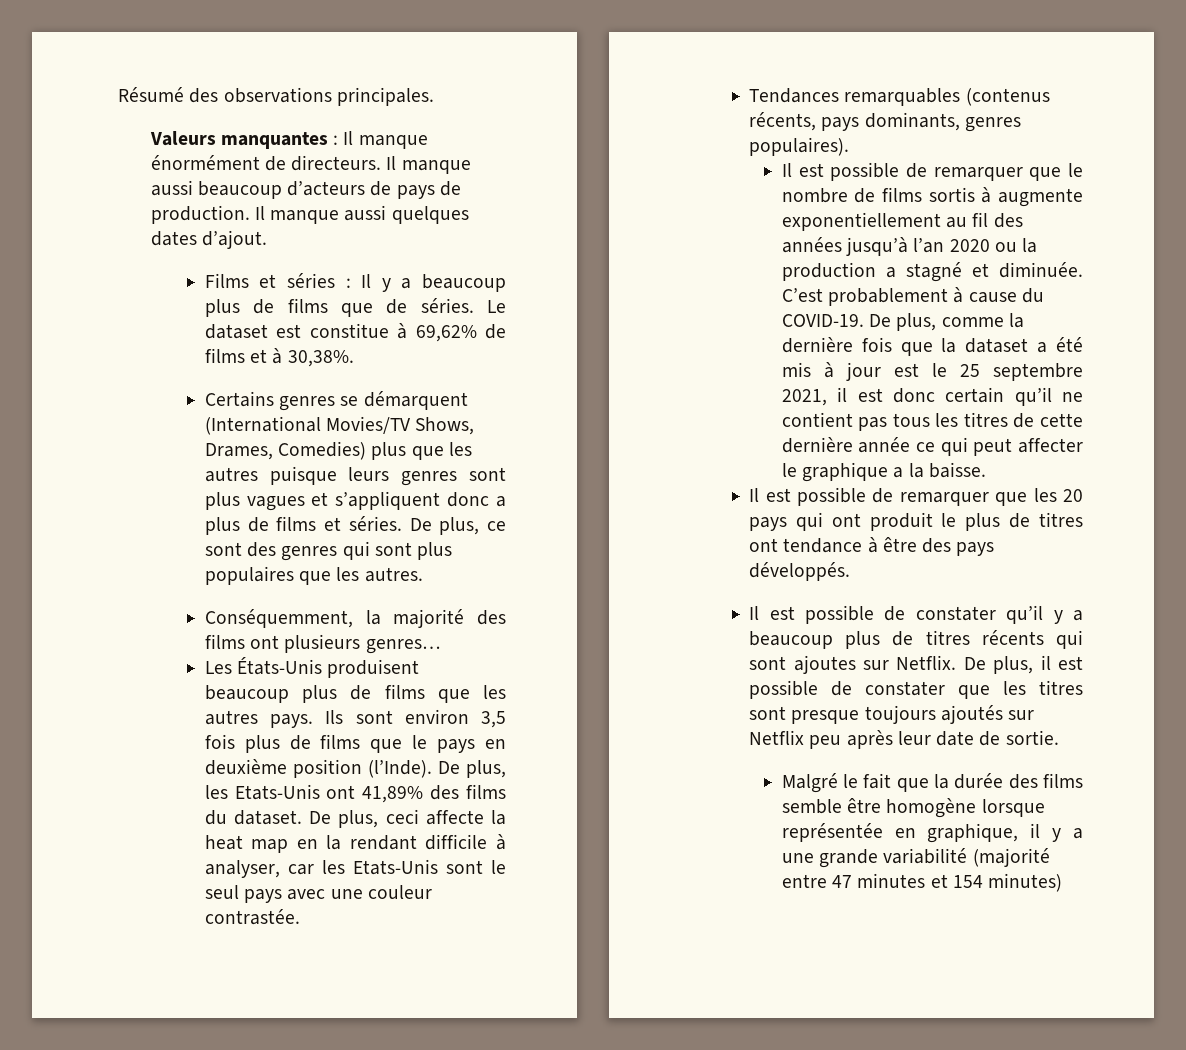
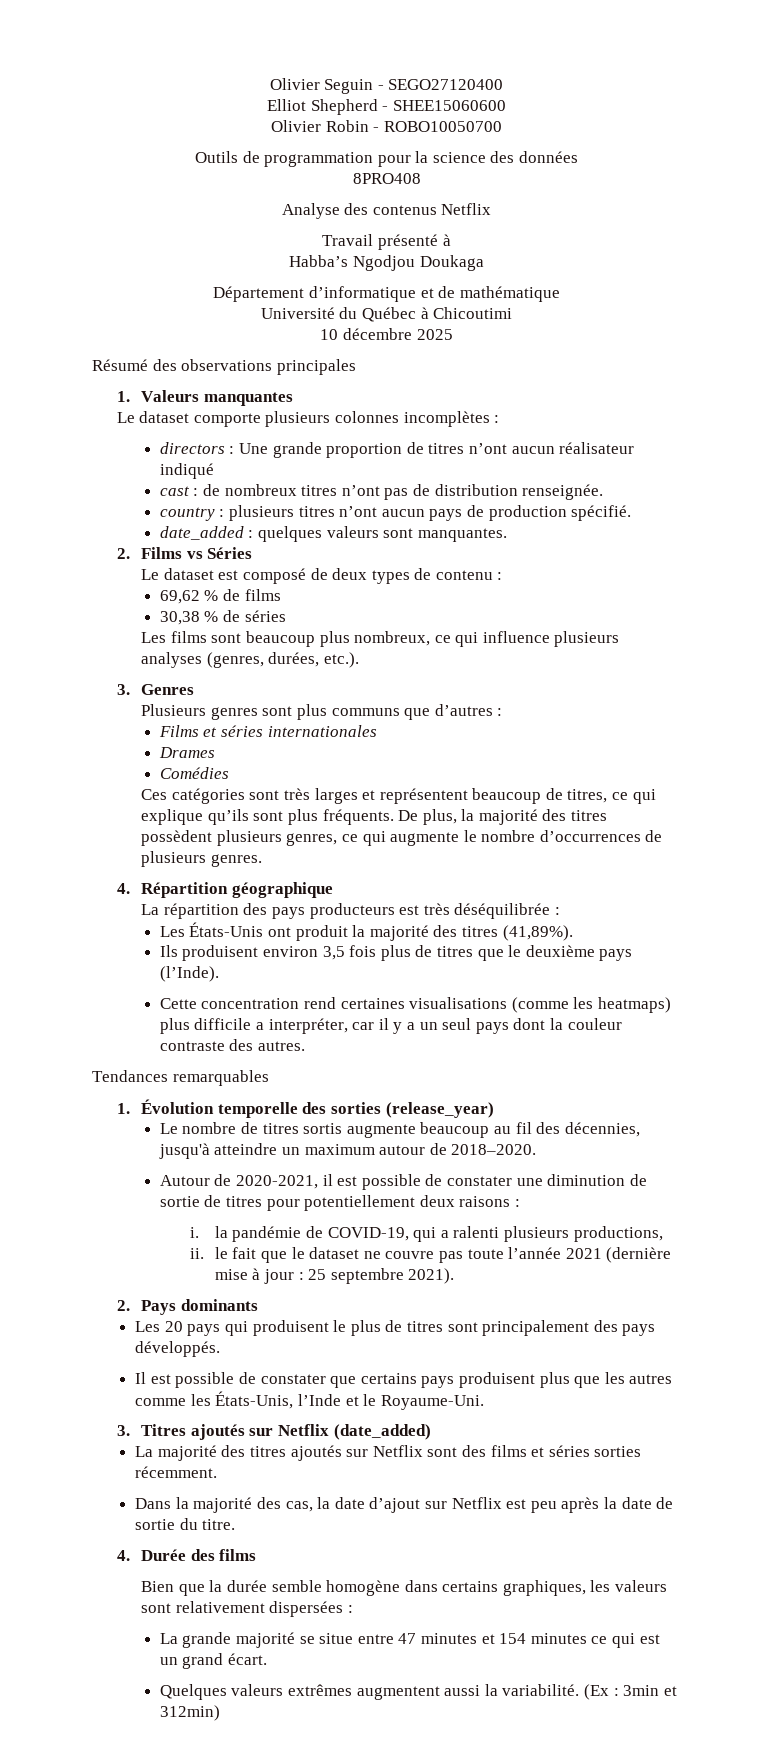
(118, 94) none -> [269,78,504,94] [267,99,506,115] [271,120,502,132] [194,151,579,167] [352,173,421,184] [281,203,492,219] [322,234,451,250] [289,255,484,271] [213,286,560,302] [260,307,513,322] [320,328,453,340] Olivier Seguin - SEGO27120400 // Elliot Shepherd - SHEE15060600 // Olivier Robin - ROBO10050700 // Outils de programmation pour la science des données // 8PRO408 // Analyse des contenus Netflix // Travail présenté à // Habba’s Ngodjou Doukaga // Département d’informatique et de mathématique // Université du Québec à Chicoutimi // 10 décembre 2025 //
[336,87,434,106] principales. // -> [276,359,356,375] [116,391,130,402] principales // 1.
[333,131,428,149] [150,155,471,174] [150,180,462,199] [150,205,469,224] [150,230,267,249] [204,273,506,292] [204,298,506,317] [204,323,506,342] [204,348,354,367] [204,391,468,411] [204,416,475,435] [204,441,472,460] [204,466,507,486] [204,491,507,511] [204,516,506,535] [204,541,453,561] [204,566,423,585] [204,609,507,628] [204,634,440,654] [204,657,420,678] [204,684,507,703] [204,710,393,728] : Il manque énormément de directeurs. Il manque aussi beaucoup d’acteurs de pays de production. Il manque aussi quelques dates d’ajout. // Films et séries : Il y a beaucoup plus de films que de séries. Le dataset est constitue à 69,62% de films et à 30,38%. // Certains genres se démarquent (International Movies/TV Shows, Drames, Comedies) plus que les autres puisque leurs genres sont plus vagues et s’appliquent donc a plus de films et séries. De plus, ce sont des genres qui sont plus populaires que les autres. // Conséquemment, la majorité des films ont plusieurs genres… // Les États-Unis produisent beaucoup plus de films que les autres pays. Ils sont -> [116,411,500,427] [159,442,635,458] [159,463,214,479] [159,484,604,500] [159,505,632,521] [159,526,507,542] [116,547,253,559] [141,568,503,584] [159,589,281,604] [159,610,286,625] [141,631,620,647] [141,652,359,668] [116,684,195,695] [141,704,503,720] [158,725,377,737] [158,747,215,758] [159,767,229,779] [141,788,656,804] [141,809,608,825] [141,830,663,846] [141,851,262,867] [116,882,333,898] [141,903,560,919] [159,922,573,941] [159,945,259,961] // Le dataset comporte plusieurs colonnes incomplètes : // directors : Une grande proportion de titres n’ont aucun réalisateur indiqué // cast : de nombreux titres n’ont pas de distribution renseignée. // country : plusieurs titres n’ont aucun pays de production spécifié. // date_added : quelques valeurs sont manquantes. // 2. Films vs Séries // Le dataset est composé de deux types de contenu : // 69,62 % de films // 30,38 % de séries // Les films sont beaucoup plus nombreux, ce qui influence plusieurs analyses (genres, durées, etc.). // 3. Genres // Plusieurs genres sont plus communs que d’autres : // Films et séries internationales // Drames // Comédies // Ces catégories sont très larges et représentent beaucoup de titres, ce qui explique qu’ils sont plus fréquents. De plus, la majorité des titres possèdent plusieurs genres, ce qui augmente le nombre d’occurrences de plusieurs genres. // 4. Répartition géographique // La répartition des pays producteurs est très déséquilibrée : // Les États-Unis ont produit la majorité des titres (41,89%). // Ils produisent
[320,734,506,753] [204,759,507,778] [204,784,507,803] [204,809,507,828] [204,834,506,853] [204,859,507,878] [204,885,432,903] [204,909,300,925] [749,88,1050,106] [749,112,1021,132] [749,137,850,156] [781,162,1083,181] [781,187,1083,207] [781,212,1023,231] [781,237,1038,256] [781,262,1083,282] [781,287,1044,306] [781,313,1024,331] [781,337,1083,356] [781,362,1083,381] [781,387,1083,406] [781,412,1083,431] [781,437,1083,456] [781,462,986,482] [749,487,1057,506] films que le pays en deuxième position (l’Inde). De plus, les Etats-Unis ont 41,89% des films du dataset. De plus, ceci affecte la heat map en la rendant difficile à analyser, car les Etats-Unis sont le seul pays avec une couleur contrastée. // Tendances remarquables (contenus récents, pays dominants, genres populaires). // Il est possible de remarquer que le nombre de films sortis à augmente exponentiellement au fil des années jusqu’à l’an 2020 ou la production a stagné et diminuée. C’est probablement à cause du COVID-19. De plus, comme la dernière fois que la dataset a été mis à jour est le 25 septembre 2021, il est donc certain qu’il ne contient pas tous les titres de cette dernière année ce qui peut affecter le graphique a la baisse. // Il est possible de remarquer que les -> [436,945,633,961] [159,966,219,982] [159,997,671,1013] [159,1018,622,1034] [159,1039,306,1051] [92,1070,269,1086] [116,1099,494,1118] [159,1122,640,1138] [158,1143,537,1159] [159,1174,647,1190] [159,1195,520,1211] [190,1226,663,1242] [190,1247,672,1263] [214,1268,455,1284] [116,1299,258,1315] [135,1321,161,1332] titres que le deuxième pays (l’Inde). // Cette concentration rend certaines visualisations (comme les heatmaps) plus difficile a interpréter, car il y a un seul pays dont la couleur contraste des autres. // Tendances remarquables // 1. Évolution temporelle des sorties (release_year) // Le nombre de titres sortis augmente beaucoup au fil des décennies, jusqu'à atteindre un maximum autour de 2018–2020. // Autour de 2020-2021, il est possible de constater une diminution de sortie de titres pour potentiellement deux raisons : // i. la pandémie de COVID-19, qui a ralenti plusieurs productions, // ii. le fait que le dataset ne couvre pas toute l’année 2021 (dernière mise à jour : 25 septembre 2021). // 2. Pays dominants // Les
[831,512,933,531] ont produit -> [252,1320,329,1336] produisent
[749,537,917,553] ont tendance à être -> [447,1320,590,1336] sont principalement
[1006,605,1083,624] [749,630,1083,649] [749,655,1083,674] [749,680,1083,699] [749,705,1035,724] [749,730,805,745] qu’il y a beaucoup plus de titres récents qui sont ajoutes sur Netflix. De plus, il est possible de constater que les titres sont presque toujours ajoutés sur Netflix -> [330,1372,673,1388] [135,1391,484,1410] [116,1424,431,1440] [135,1445,642,1461] [135,1466,218,1478] [135,1497,527,1513] que certains pays produisent plus que les autres comme les États-Unis, l’Inde et le Royaume-Uni. // 3. Titres ajoutés sur Netflix (date_added) // La majorité des titres ajoutés sur Netflix sont des films et séries sorties récemment. // Dans la majorité des cas, la date d’ajout sur Netflix est
[897,731,931,745] leur -> [603,1497,617,1509] la
[1005,730,1059,745] [781,773,1083,793] [781,798,1045,818] [781,823,1083,843] [781,848,1050,868] sortie. // Malgré le fait que la durée des films semble être homogène lorsque représentée en graphique, il y a une grande variabilité (majorité -> [135,1518,236,1530] [116,1549,257,1561] [141,1580,668,1596] [141,1601,353,1617] [159,1632,354,1648] sortie du titre. // 4. Durée des films // Bien que la durée semble homogène dans certains graphiques, les valeurs sont relativement dispersées : // La grande majorité se situe
[988,873,1063,892] minutes) -> [530,1633,660,1648] [159,1653,268,1669] [159,1684,677,1700] [159,1705,220,1721] minutes ce qui est un grand écart. // Quelques valeurs extrêmes augmentent aussi la variabilité. (Ex : 3min et 312min)

